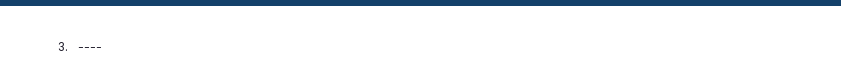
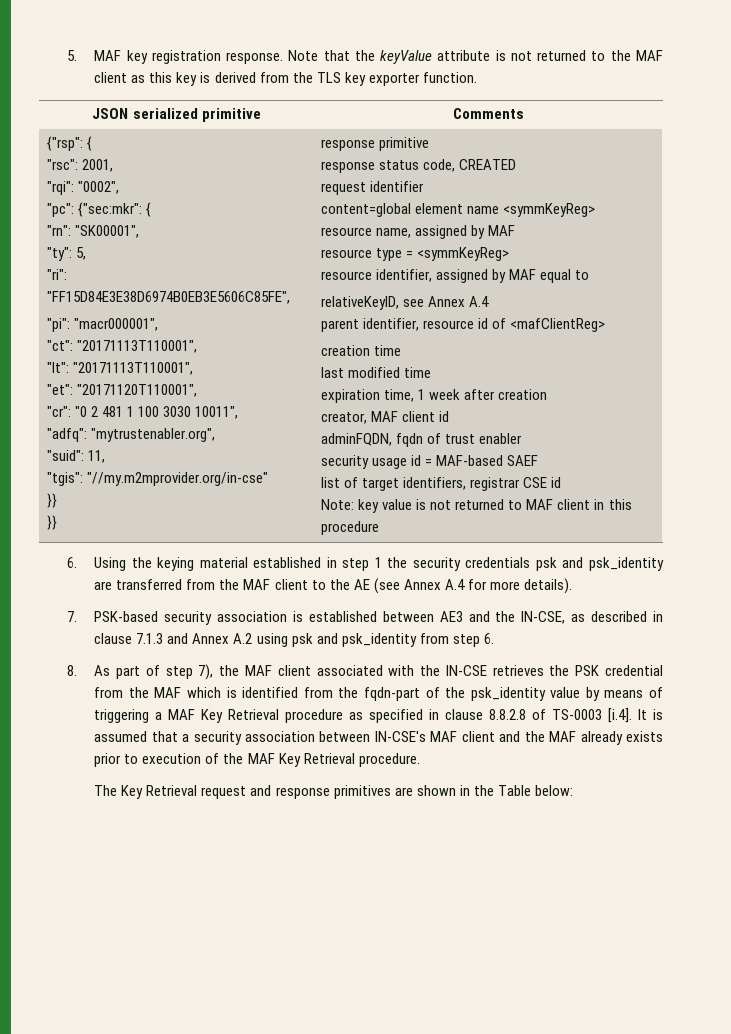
[58,42,103,51] 3. ---- -> [66,50,664,64] [94,72,477,86] [92,108,261,122] [452,108,524,119] [47,136,93,151] [47,159,114,172] [47,181,120,195] [47,202,152,217] [47,225,140,238] [47,247,87,261] [47,269,68,280] [47,291,291,304] [47,318,159,332] [47,340,198,353] [47,362,194,375] [47,384,198,397] [47,406,239,419] [47,428,216,442] [47,450,106,463] [47,472,269,486] [47,493,58,508] [47,515,58,530] [321,137,430,151] [321,159,517,173] [321,181,425,195] [321,203,596,217] [321,225,516,239] [321,247,510,261] [321,269,590,283] [321,296,490,310] [321,318,606,332] [321,345,402,356] [321,367,432,378] [321,389,548,403] [321,411,450,424] [321,433,523,447] [321,455,539,469] [321,477,562,491] [321,499,632,513] [321,521,380,535] [66,557,664,571] [94,578,572,594] [66,611,663,625] [94,633,494,647] [66,664,663,680] [94,687,663,701] [94,708,663,723] [94,731,663,745] [94,753,420,767] [94,785,573,799] 5. MAF key registration response. Note that the keyValue attribute is not returned to the MAF client as this key is derived from the TLS key exporter function. // JSON serialized primitive | Comments // {"rsp": { // "rsc": 2001, // "rqi": "0002", // "pc": {"sec:mkr": { // "rn": "SK00001", // "ty": 5, // "ri": "FF15D84E3E38D6974B0EB3E5606C85FE", // "pi": "macr000001", // "ct": "20171113T110001", // "lt": "20171113T110001", // "et": "20171120T110001", // "cr": "0 2 481 1 100 3030 10011", // "adfq": "mytrustenabler.org", // "suid": 11, // "tgis": "//my.m2mprovider.org/in-cse" // }} // }} | response primitive // response status code, CREATED // request identifier // content=global element name <symmKeyReg> // resource name, assigned by MAF // resource type = <symmKeyReg> // resource identifier, assigned by MAF equal to // relativeKeyID, see Annex A.4 // parent identifier, resource id of <mafClientReg> // creation time // last modified time // expiration time, 1 week after creation // creator, MAF client id // adminFQDN, fqdn of trust enabler // security usage id = MAF-based SAEF // list of target identifiers, registrar CSE id // Note: key value is not returned to MAF client in this procedure // 6. Using the keying material established in step 1 the security credentials psk and psk_identity are transferred from the MAF client to the AE (see Annex A.4 for more details). // 7. PSK-based security association is established between AE3 and the IN-CSE, as described in clause 7.1.3 and Annex A.2 using psk and psk_identity from step 6. // 8. As part of step 7), the MAF client associated with the IN-CSE retrieves the PSK credential from the MAF which is identified from the fqdn-part of the psk_identity value by means of triggering a MAF Key Retrieval procedure as specified in clause 8.8.2.8 of TS-0003 [i.4]. It is assumed that a security association between IN-CSE's MAF client and the MAF already exists prior to execution of the MAF Key Retrieval procedure. // The Key Retrieval request and response primitives are shown in the Table below:

